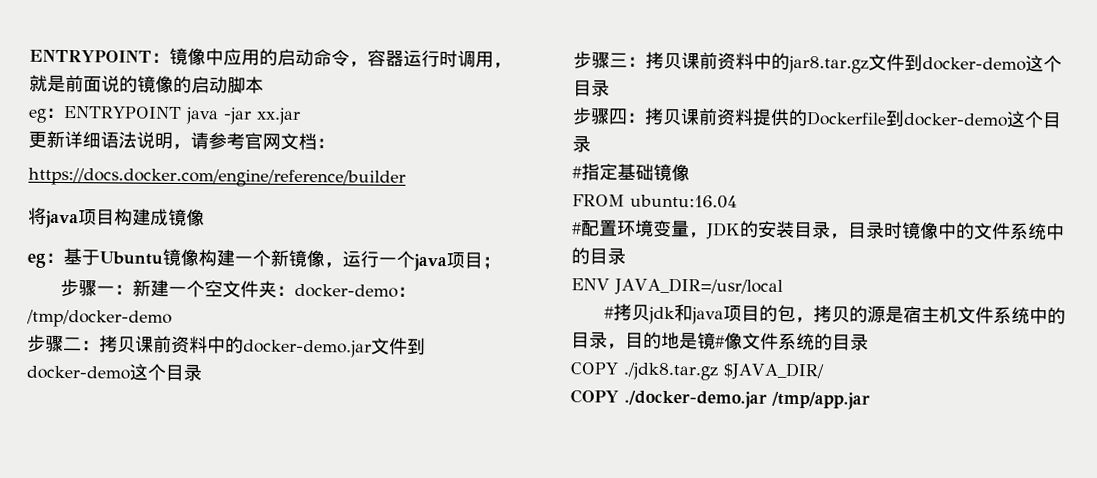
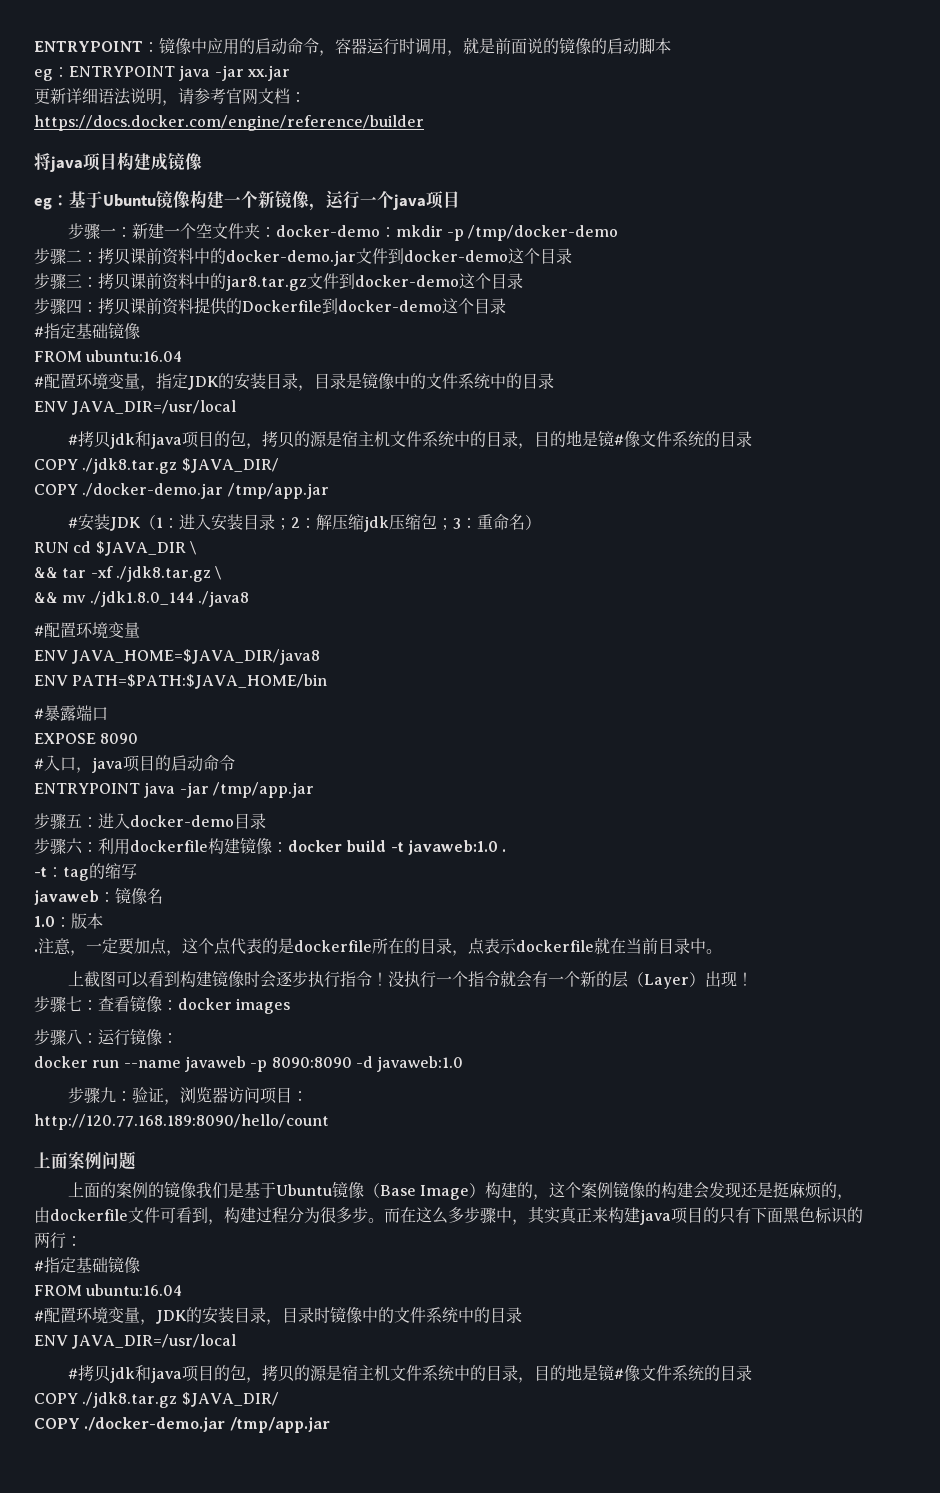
[482,256,501,270] ； -> (460, 199) none
(416, 291) none -> [395,225,464,241] mkdir -p
(738, 201) none -> [34,372,554,391] [34,400,237,415] [67,430,752,449] [34,458,279,474] [34,483,329,499] [67,514,541,532] [34,541,197,556] [34,566,223,582] [34,591,249,607] [34,622,140,639] [34,649,321,665] [34,674,328,689] [34,705,108,721] [34,733,139,744] [34,755,235,773] [34,782,314,798] [34,813,266,830] [34,837,507,855] [34,863,137,881] [34,887,163,905] [34,913,103,929] [34,938,722,956] [67,970,753,989] [34,995,291,1014] [34,1028,178,1046] [34,1056,464,1072] [67,1087,308,1105] [34,1114,329,1130] [34,1151,136,1170] [67,1181,853,1200] [34,1206,863,1225] [34,1232,82,1249] [34,1256,140,1274] [34,1284,183,1296] // #配置环境变量，指定JDK的安装目录，目录是镜像中的文件系统中的目录 // ENV JAVA_DIR=/usr/local // #拷贝jdk和java项目的包，拷贝的源是宿主机文件系统中的目录，目的地是镜#像文件系统的目录 // COPY ./jdk8.tar.gz $JAVA_DIR/ // COPY ./docker-demo.jar /tmp/app.jar // #安装JDK（1：进入安装目录；2：解压缩jdk压缩包；3：重命名） // RUN cd $JAVA_DIR \ // && tar -xf ./jdk8.tar.gz \ // && mv ./jdk1.8.0_144 ./java8 // #配置环境变量 // ENV JAVA_HOME=$JAVA_DIR/java8 // ENV PATH=$PATH:$JAVA_HOME/bin // #暴露端口 // EXPOSE 8090 // #入口，java项目的启动命令 // ENTRYPOINT java -jar /tmp/app.jar // 步骤五：进入docker-demo目录 // 步骤六：利用dockerfile构建镜像：docker build -t javaweb:1.0 . // -t：tag的缩写 // javaweb：镜像名 // 1.0：版本 // .注意，一定要加点，这个点代表的是dockerfile所在的目录，点表示dockerfile就在当前目录中。 // 上截图可以看到构建镜像时会逐步执行指令！没执行一个指令就会有一个新的层（Layer）出现！ // 步骤七：查看镜像：docker images // 步骤八：运行镜像： // docker run --name javaweb -p 8090:8090 -d javaweb:1.0 // 步骤九：验证，浏览器访问项目： // http://120.77.168.189:8090/hello/count // 上面案例问题 // 上面的案例的镜像我们是基于Ubuntu镜像（Base Image）构建的，这个案例镜像的构建会发现还是挺麻烦的，由dockerfile文件可看到，构建过程分为很多步。而在这么多步骤中，其实真正来构建java项目的只有下面黑色标识的两行： // #指定基础镜像 // FROM ubuntu:16.04

